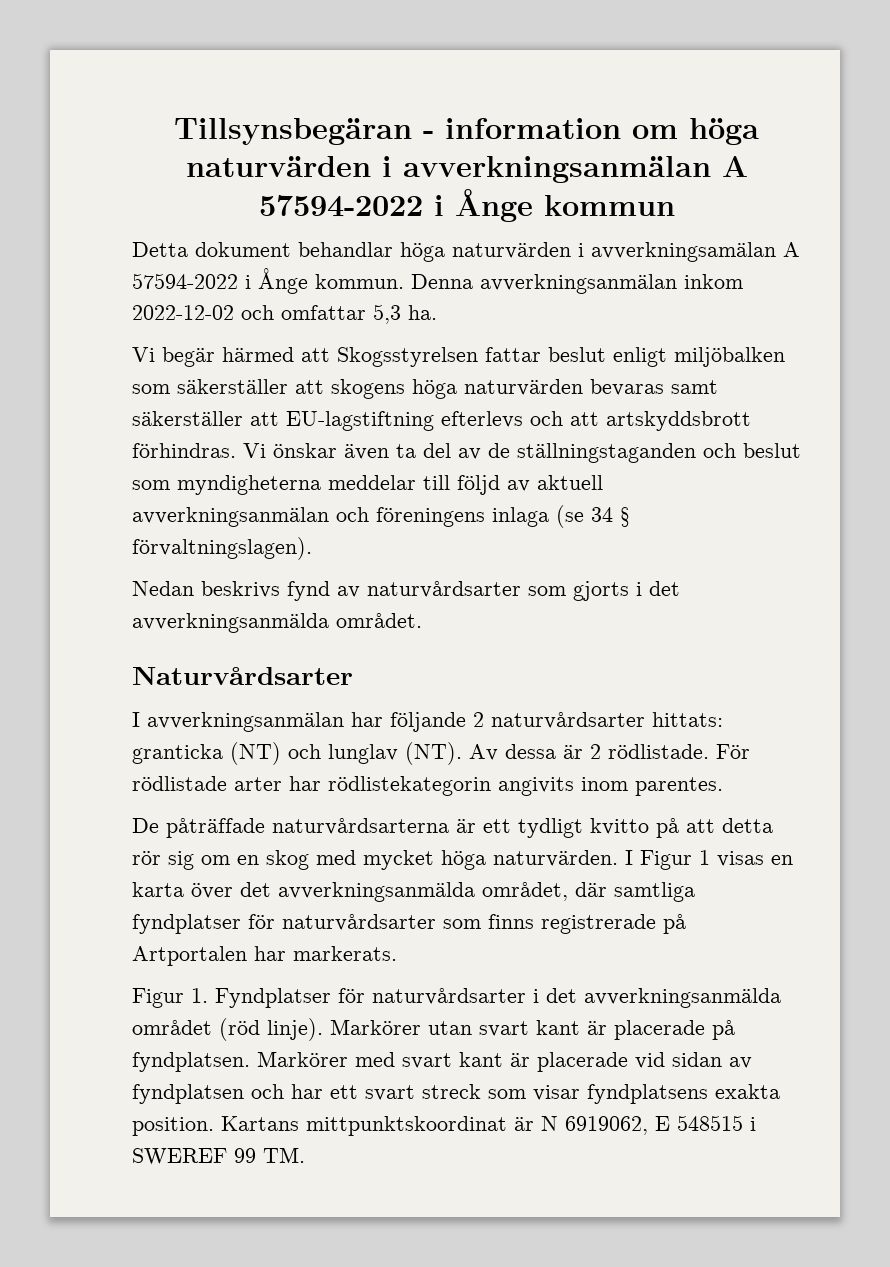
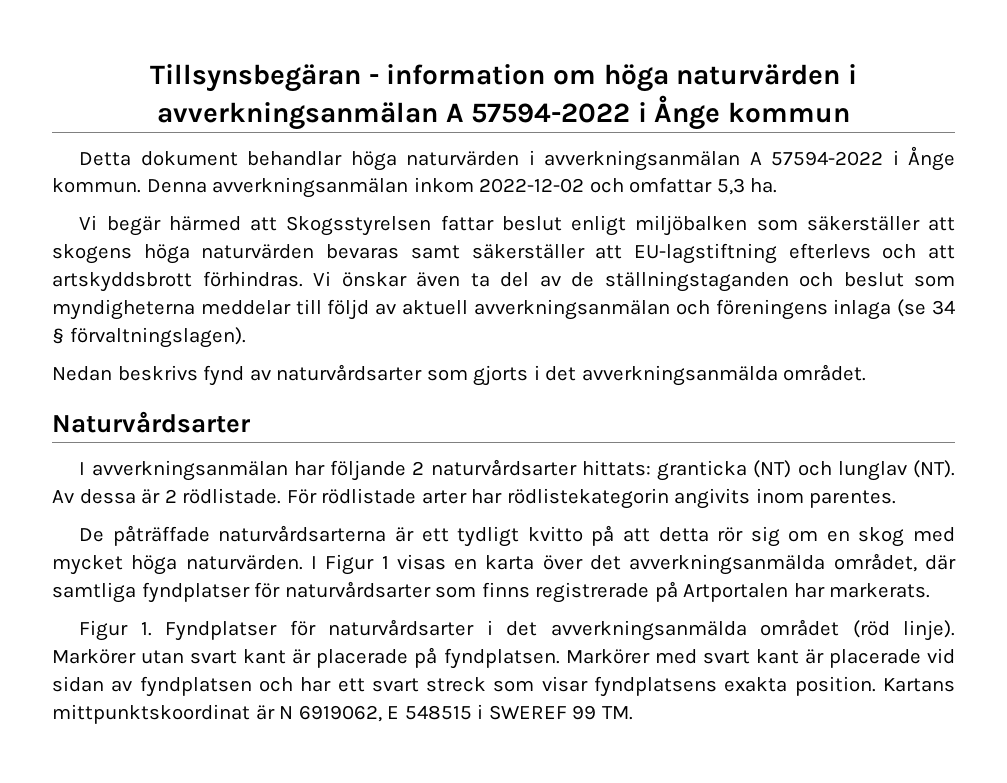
[591,242,776,262] avverkningsamälan -> [544,150,741,171] avverkningsanmälan

